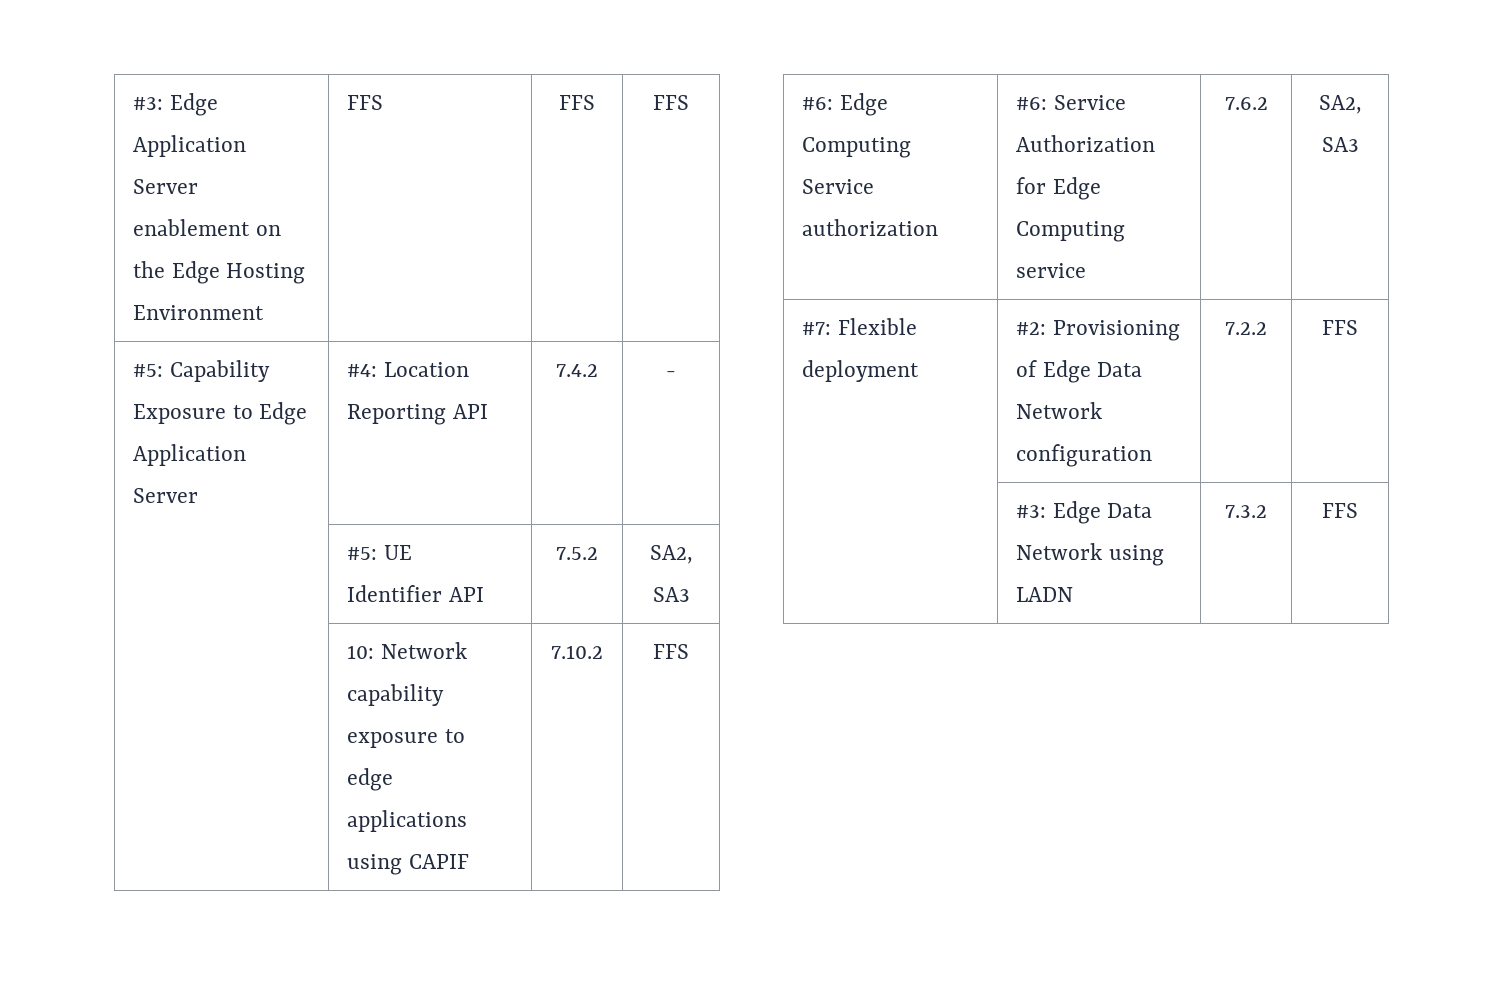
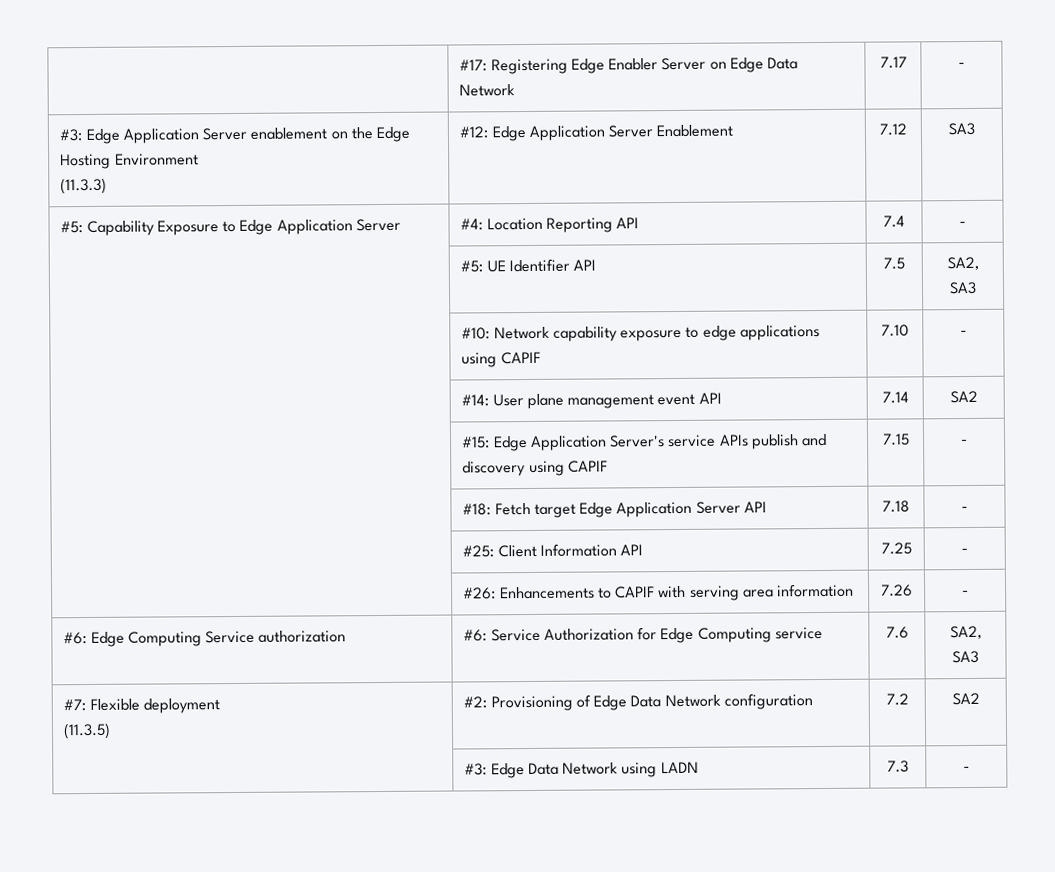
(133, 103) none -> [459,57,799,75] [459,84,516,97] [879,56,907,69] [958,62,965,68] | #17: Registering Edge Enabler Server on Edge Data Network | 7.17 | - //
[347,95,384,110] [559,95,595,110] [653,95,689,110] | FFS | FFS | FFS -> [60,177,108,195] [459,124,734,142] [879,123,907,136] [948,122,975,136] // (11.3.3) | #12: Edge Application Server Enablement | 7.12 | SA3
[556,364,598,377] 7.4.2 -> [883,215,905,228] 7.4
[556,547,598,560] 7.5.2 -> [883,257,905,270] 7.5
[347,645,375,659] 10: -> [461,327,491,340] #10:
[551,645,603,659] [653,644,689,659] 7.10.2 | FFS -> [881,324,909,337] [960,330,967,336] [461,392,722,410] [881,391,909,404] [949,390,978,404] [462,433,828,452] [462,460,608,477] [881,433,910,446] [961,439,968,445] [462,501,768,518] [882,500,910,513] [961,506,968,512] [462,543,644,558] [880,542,912,555] [961,548,968,554] [463,583,855,601] [881,584,913,597] [962,590,969,596] 7.10 | - // | #14: User plane management event API | 7.14 | SA2 // | #15: Edge Application Server's service APIs publish and discovery using CAPIF | 7.15 | - // | #18: Fetch target Edge Application Server API | 7.18 | - // | #25: Client Information API | 7.25 | - // | #26: Enhancements to CAPIF with serving area information | 7.26 | -
[1224,97,1268,110] 7.6.2 -> [885,626,909,639] 7.6
(920, 371) none -> [63,722,112,740] // (11.3.5)
[1225,322,1267,335] [1322,320,1358,335] 7.2.2 | FFS -> [885,693,909,706] [951,692,980,706] 7.2 | SA2
[1225,505,1267,518] [1322,503,1358,518] 7.3.2 | FFS -> [887,760,909,773] [963,766,970,772] 7.3 | -

